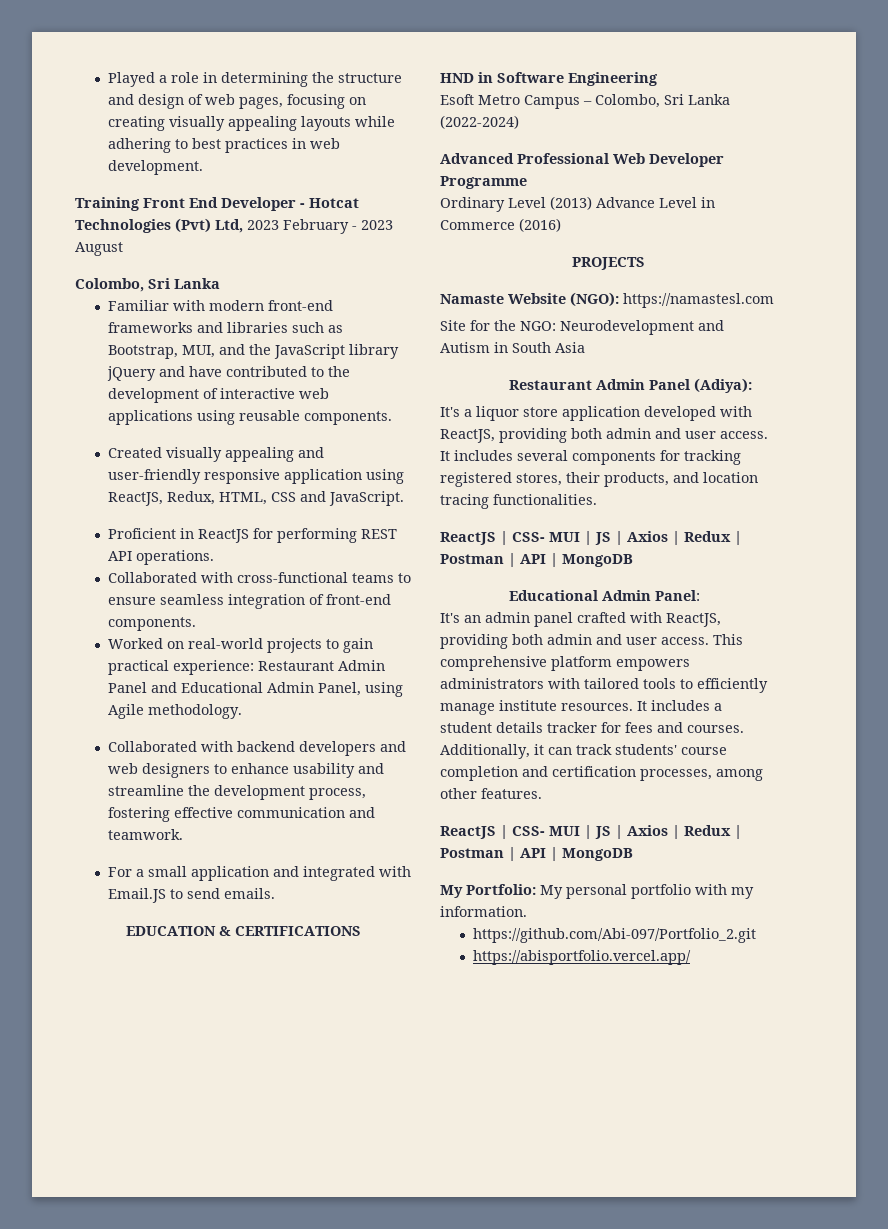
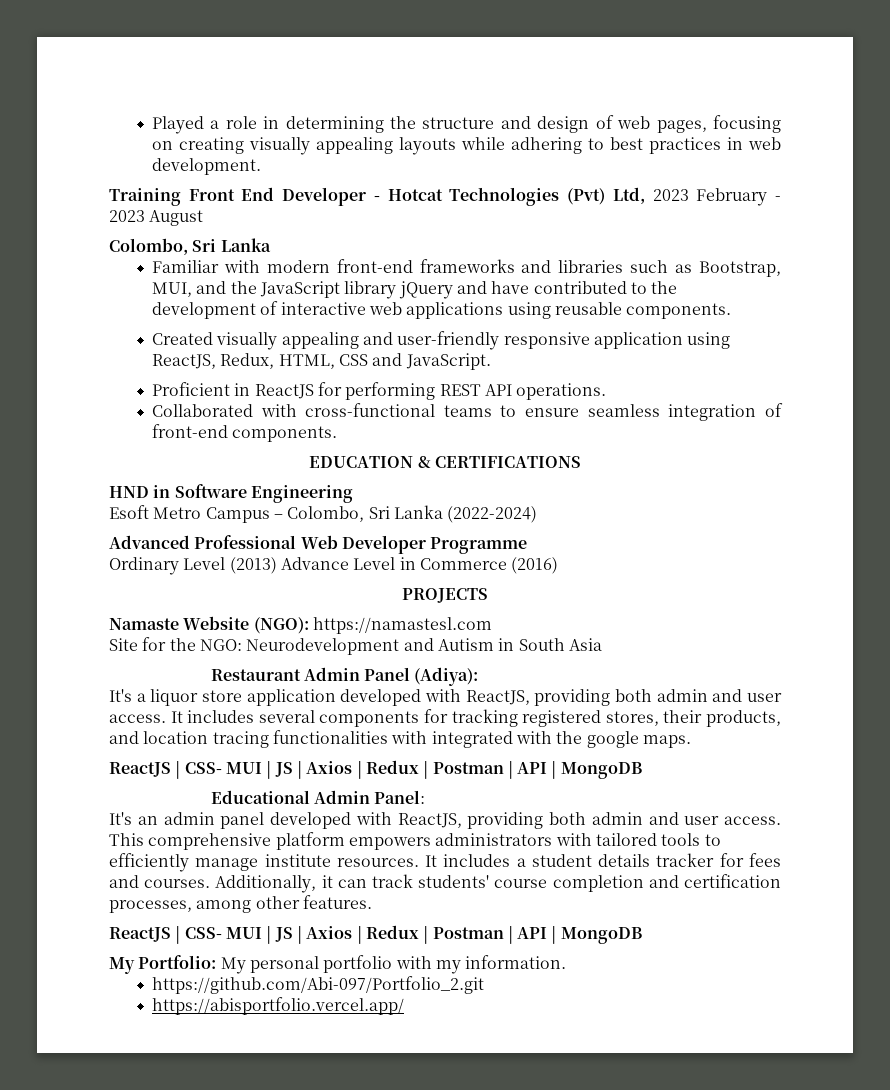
[108,638,374,653] [108,660,386,675] [108,682,404,697] [108,704,243,719] [108,741,407,756] [108,763,385,778] [108,785,367,800] [108,807,376,822] [108,829,184,840] [108,866,412,881] [108,888,276,903] // Worked on real-world projects to gain practical experience: Restaurant Admin Panel and Educational Admin Panel, using Agile methodology. // Collaborated with backend developers and web designers to enhance usability and streamline the development process, fostering effective communication and teamwork. // For a small application and integrated with Email.JS to send emails. -> (338, 434) none
[493,494,597,505] functionalities. -> [272,730,691,748] functionalities with integrated with the google maps.
[577,612,626,623] crafted -> [270,812,351,829] developed

